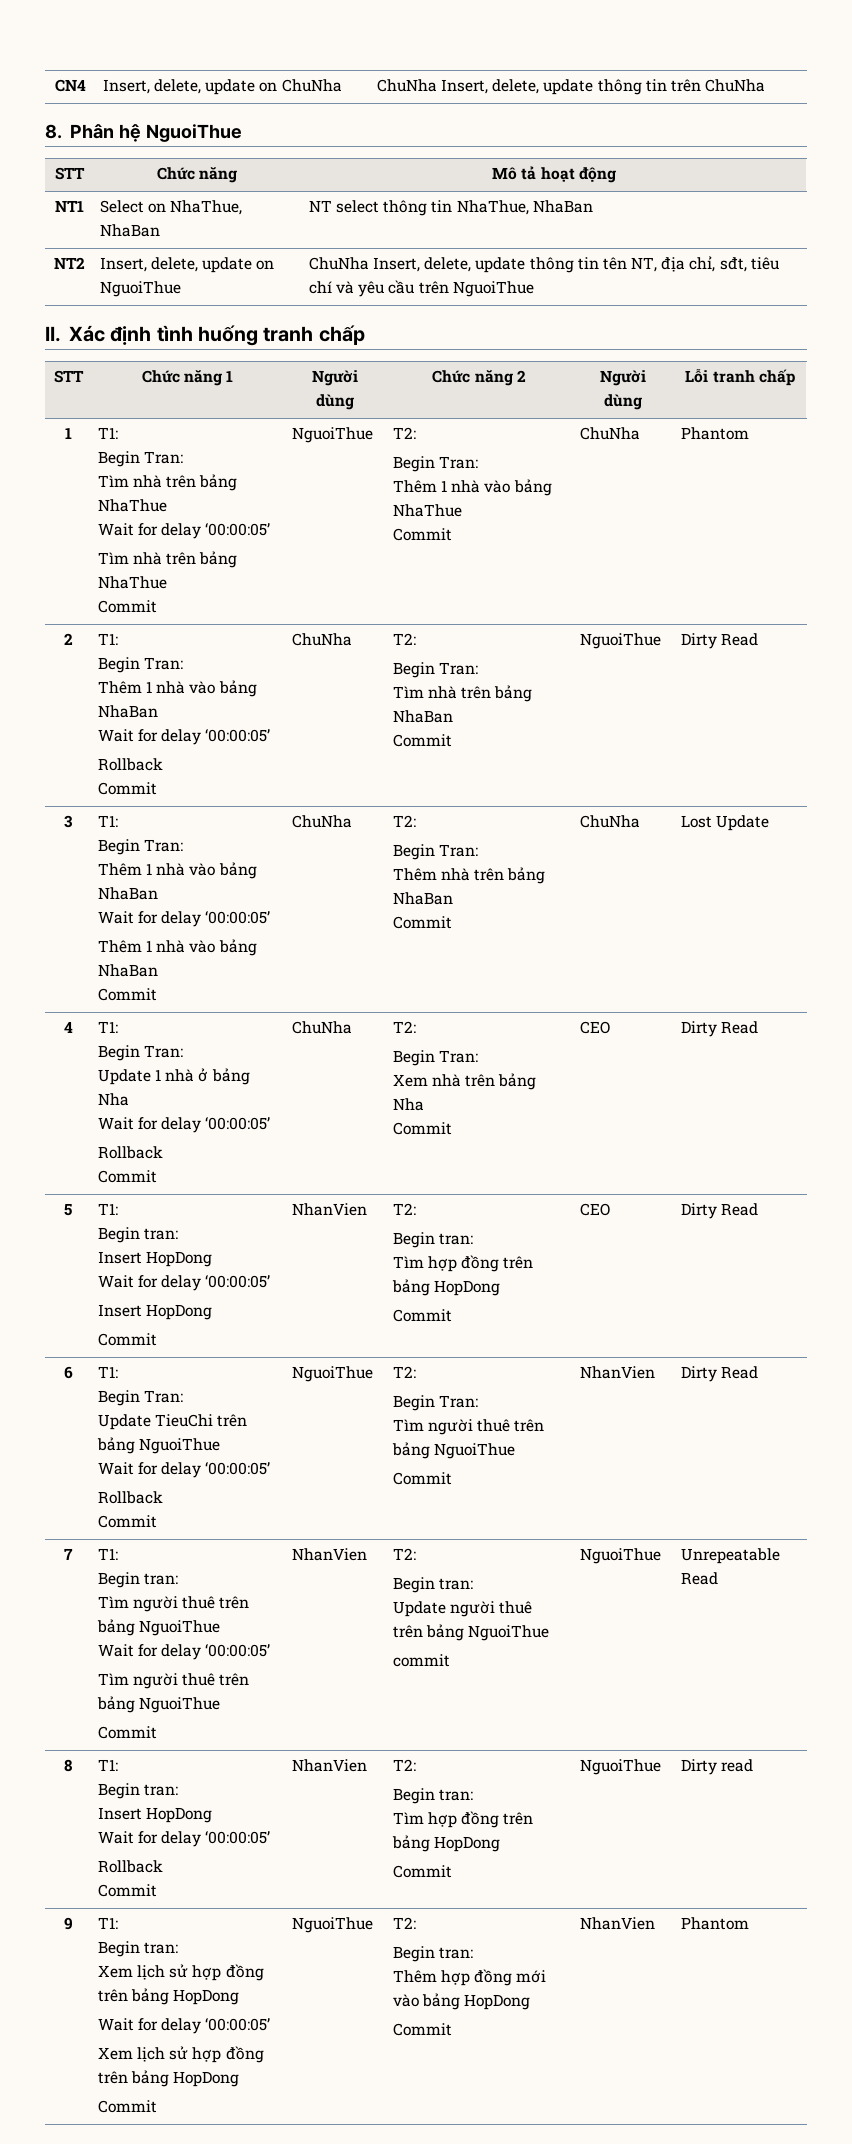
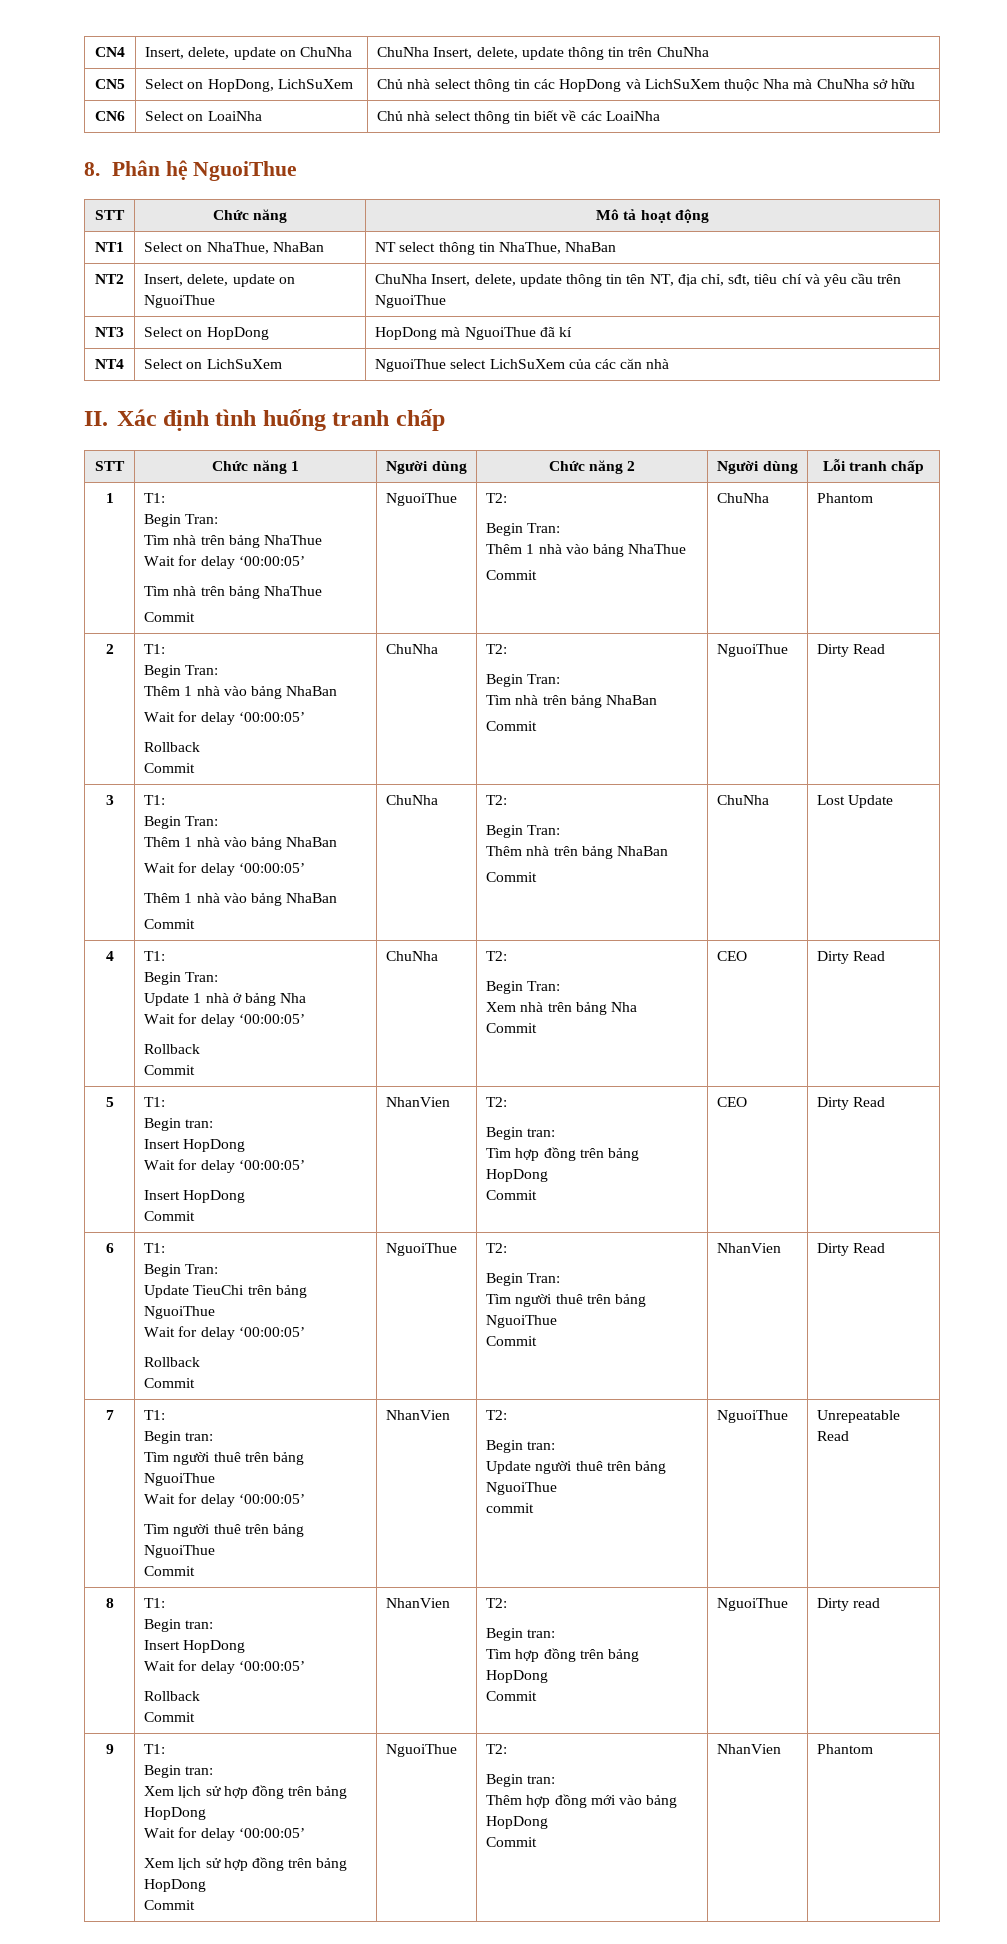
(766, 85) none -> [95,79,125,89] [145,79,353,92] [377,79,915,92] [95,111,125,121] [145,111,262,121] [377,110,660,124] // CN5 | Select on HopDong, LichSuXem | Chủ nhà select thông tin các HopDong và LichSuXem thuộc Nha mà ChuNha sở hữu // CN6 | Select on LoaiNha | Chủ nhà select thông tin biết về các LoaiNha
(534, 289) none -> [95,327,124,337] [144,327,269,340] [375,327,573,340] [95,359,124,369] [144,359,282,369] [375,358,670,372] // NT3 | Select on HopDong | HopDong mà NguoiThue đã kí // NT4 | Select on LichSuXem | NguoiThue select LichSuXem của các căn nhà

